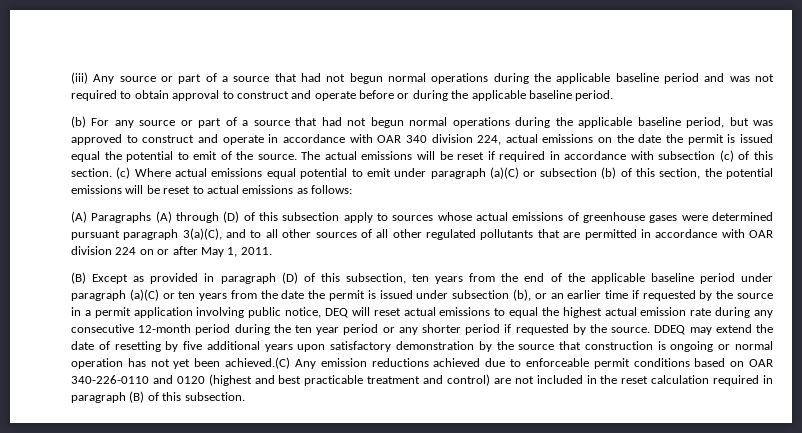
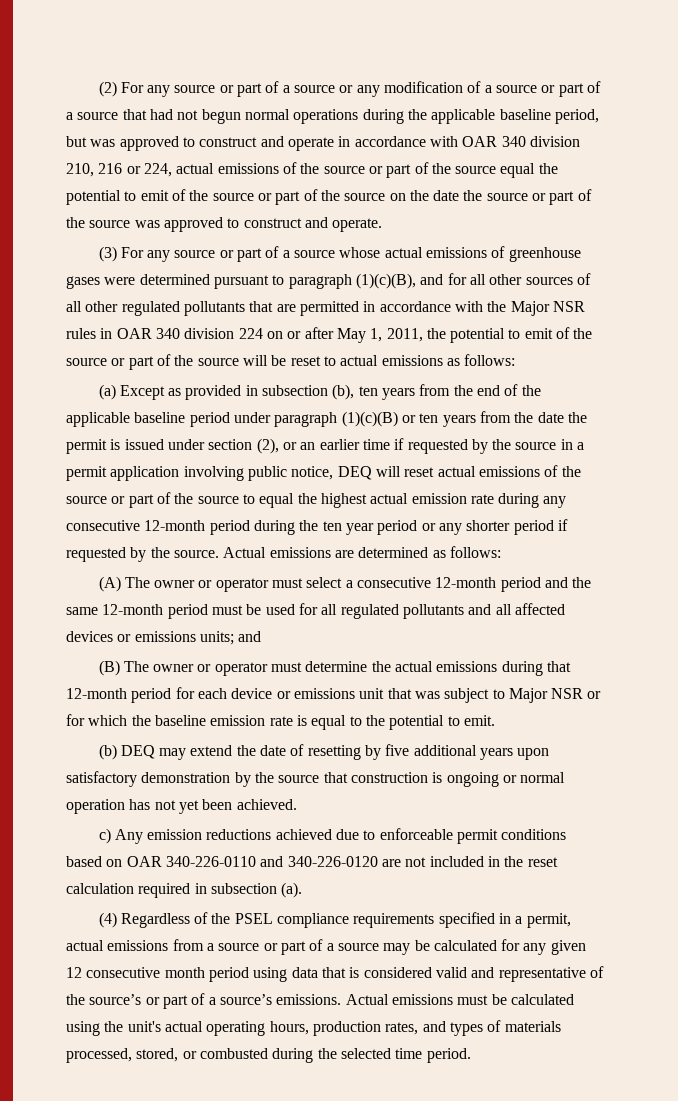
[71,72,775,84] [71,90,614,101] [71,116,134,128] (iii) Any source or part of a source that had not begun normal operations during the applicable baseline period and was not required to obtain approval to construct and operate before or during the applicable baseline period. // (b) For any -> [98,81,492,97] (2) For any source or part of a source or any modification of a
[477,134,773,145] 224, actual emissions on the date the permit is issued -> [66,162,497,178] 210, 216 or 224, actual emissions of the source or part of the source
[257,150,773,162] [71,167,773,179] [71,185,352,194] [71,211,434,223] source. The actual emissions will be reset if required in accordance with subsection (c) of this section. (c) Where actual emissions equal potential to emit under paragraph (a)(C) or subsection (b) of this section, the potential emissions will be reset to actual emissions as follows: // (A) Paragraphs (A) through (D) of this subsection apply to sources -> [212,189,592,205] [66,217,383,232] [98,246,336,262] source or part of the source on the date the source or part of the source was approved to construct and operate. // (3) For any source or part of a source
[123,228,262,240] paragraph 3(a)(C), and to -> [272,273,467,289] to paragraph (1)(c)(B), and for
[748,230,773,238] OAR -> [487,301,585,316] [66,328,180,339] the Major NSR rules in OAR 340
[240,247,272,255] [71,272,406,284] 2011. // (B) Except as provided in paragraph (D) of this subsection, -> [386,327,593,343] [66,354,516,370] [98,384,355,400] 2011, the potential to emit of the source or part of the source will be reset to actual emissions as follows: // (a) Except as provided in subsection (b),
[129,289,159,301] (a)(C) -> [341,411,398,427] (1)(c)(B)
[452,289,531,301] subsection (b), -> [208,438,279,454] section (2),
(491, 311) none -> [544,465,581,477] [66,492,239,508] of the source or part of the source
[654,325,686,335] DDEQ -> [223,546,501,558] [98,576,592,592] [66,603,565,619] [66,631,262,645] [98,660,572,676] [66,687,602,703] [66,714,495,730] [98,744,155,760] Actual emissions are determined as follows: // (A) The owner or operator must select a consecutive 12-month period and the same 12-month period must be used for all regulated pollutants and all affected devices or emissions units; and // (B) The owner or operator must determine the actual emissions during that 12-month period for each device or emissions unit that was subject to Major NSR or for which the baseline emission rate is equal to the potential to emit. // (b) DEQ
[225,357,291,369] achieved.(C) -> [236,799,297,810] [98,828,111,844] achieved. // c)
[176,374,491,386] 0120 (highest and best practicable treatment and control) -> [287,856,378,867] 340-226-0120
[71,391,245,403] paragraph (B) of this subsection. -> [210,882,303,898] [98,912,571,928] [66,939,586,955] [66,966,604,982] [66,993,574,1009] [66,1020,561,1036] [66,1048,471,1063] subsection (a). // (4) Regardless of the PSEL compliance requirements specified in a permit, actual emissions from a source or part of a source may be calculated for any given 12 consecutive month period using data that is considered valid and representative of the source’s or part of a source’s emissions. Actual emissions must be calculated using the unit's actual operating hours, production rates, and types of materials processed, stored, or combusted during the selected time period.

